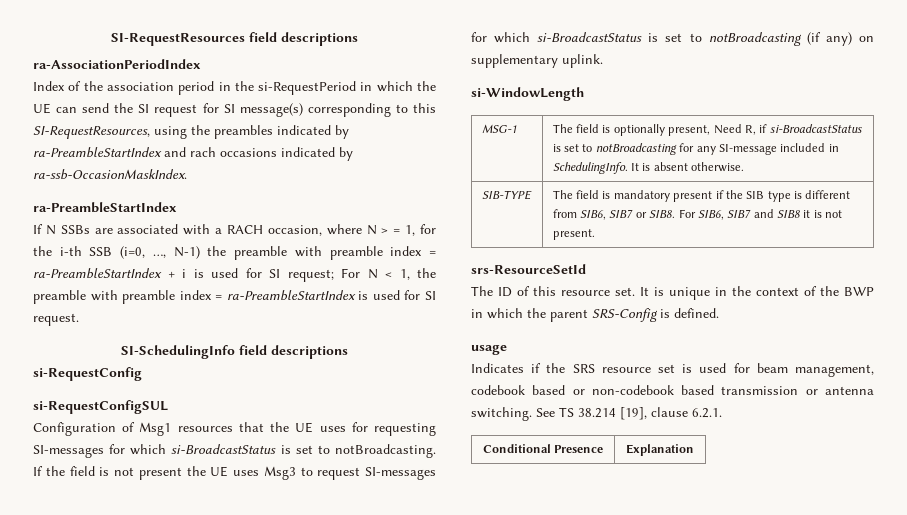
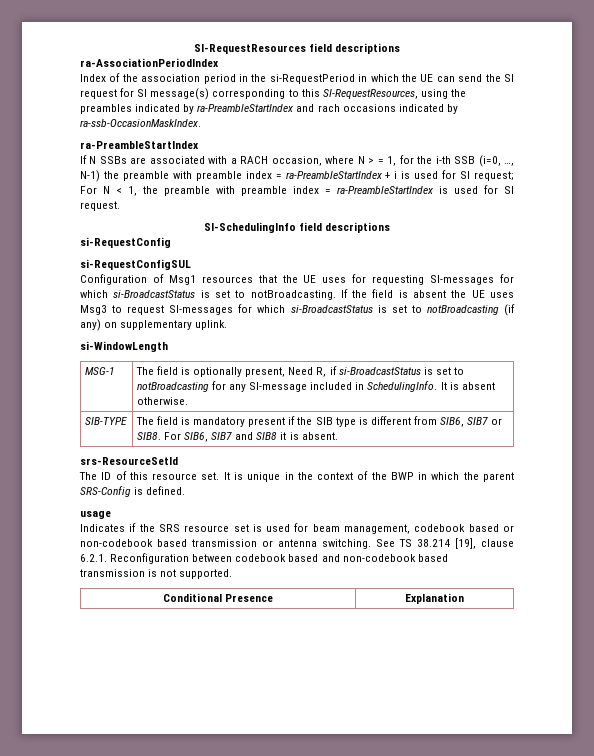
[114,467,182,480] not present -> [413,290,447,298] absent
[825,210,843,218] [552,229,595,240] not present. -> [301,432,338,440] absent.
(722, 413) none -> [110,553,448,564] [80,569,233,579] Reconfiguration between codebook based and non-codebook based transmission is not supported.

